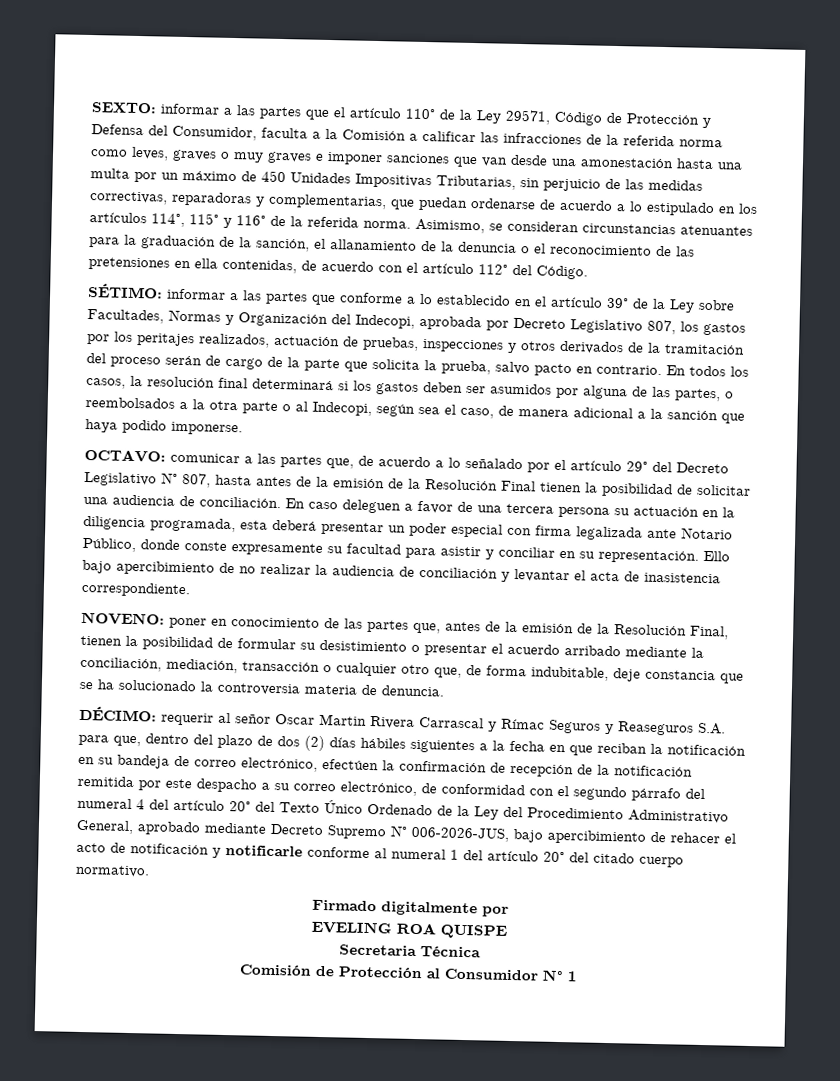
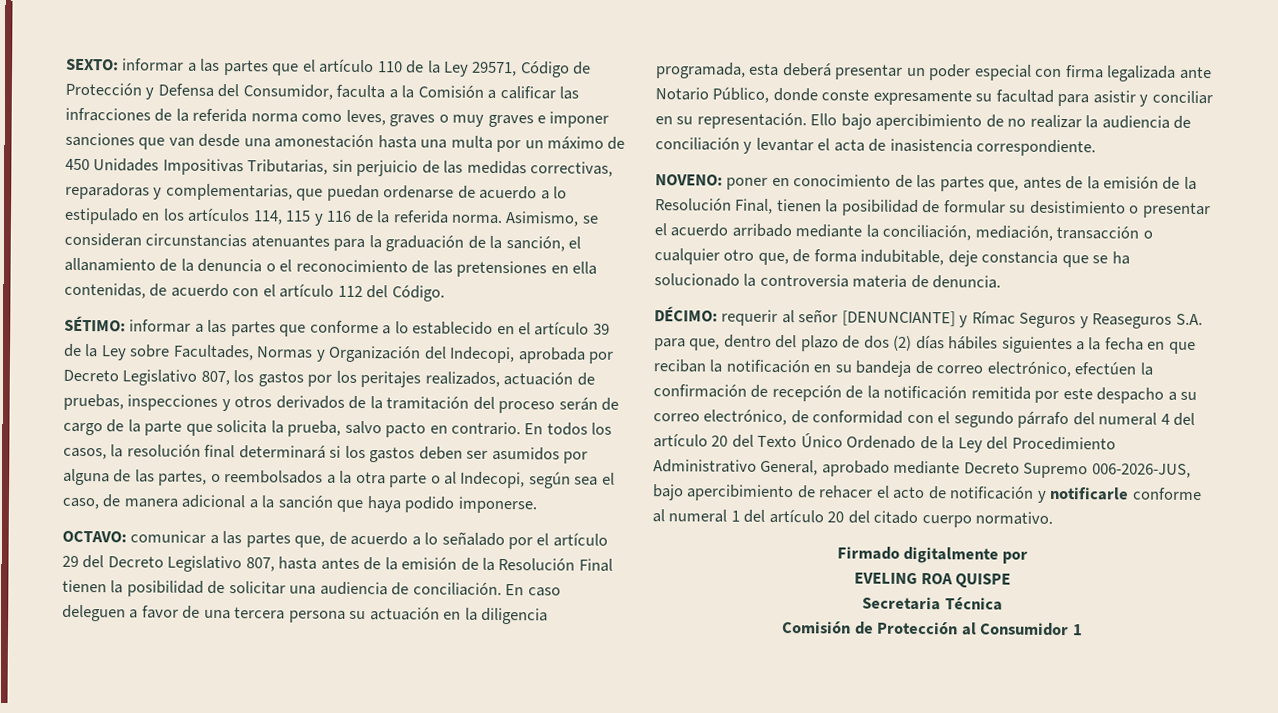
[405,108,436,120] 110° -> [377,61,403,73] 110
[151,213,266,228] 114°, 115° y 116° -> [252,210,353,226] 114, 115 y 116
[478,264,508,275] 112° -> [337,285,363,298] 112
[606,297,629,309] 39° -> [592,323,610,335] 39
[626,461,648,472] 29° -> [62,555,79,567] 29
[161,472,178,484] N° -> (243, 564) none
[275,713,484,729] Oscar Martin Rivera Carrascal -> [841,310,956,327] [DENUNCIANTE]
[229,801,251,812] 20° -> [711,435,729,447] 20
[390,825,408,837] N° -> (1089, 470) none
[543,851,565,863] 20° -> [827,511,845,523] 20
[542,969,564,982] N° -> (1070, 629) none

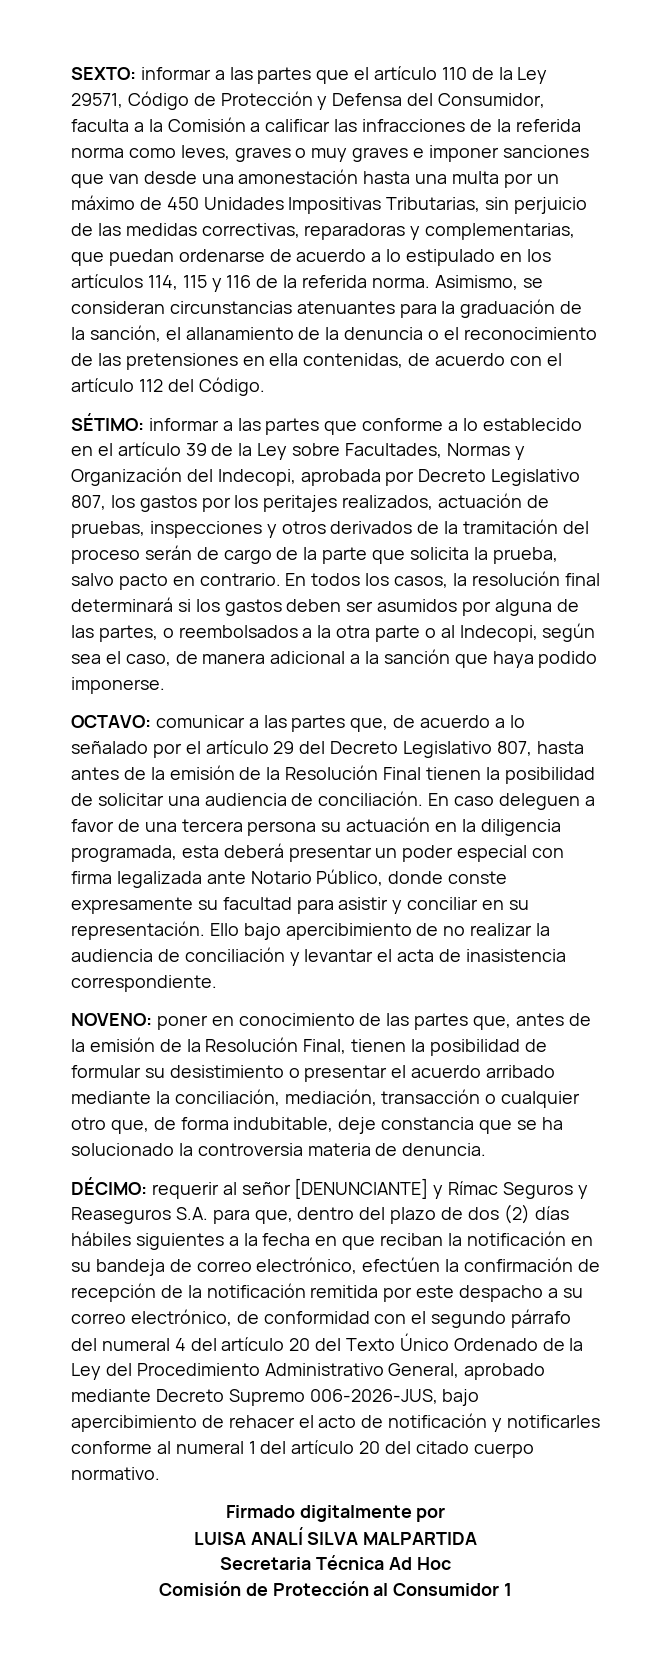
[1049,486,1130,501] notificarle -> [506,1415,600,1428] notificarles
[853,572,1012,588] EVELING ROA QUISPE -> [193,1527,478,1545] LUISA ANALÍ SILVA MALPARTIDA
(1003, 604) none -> [388,1557,451,1570] Ad Hoc

